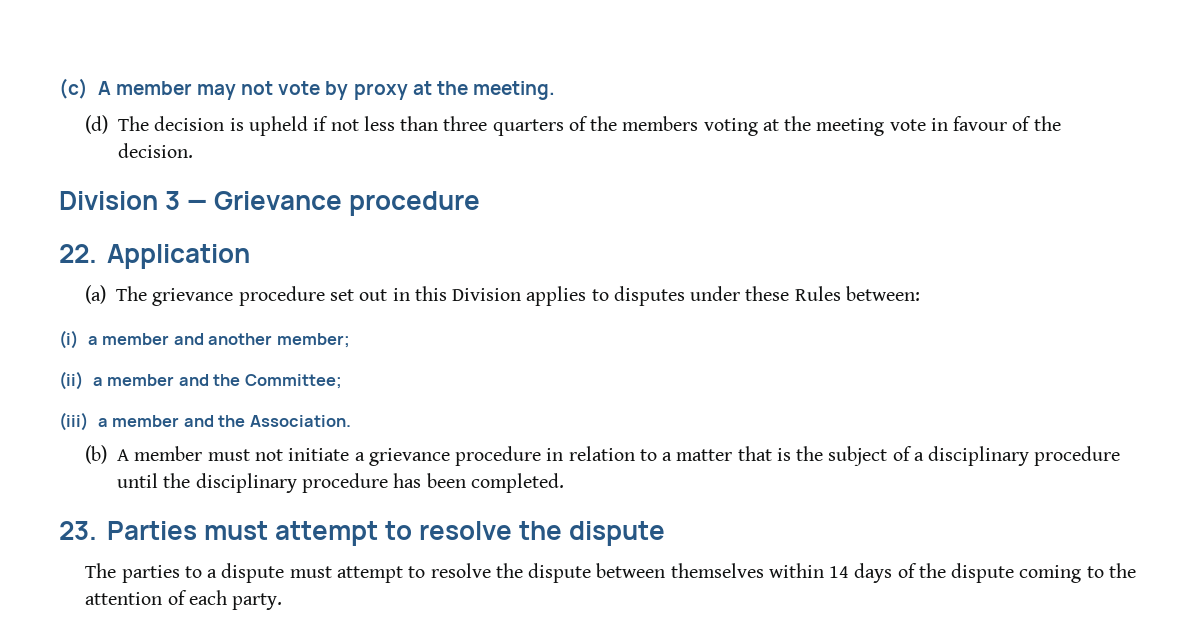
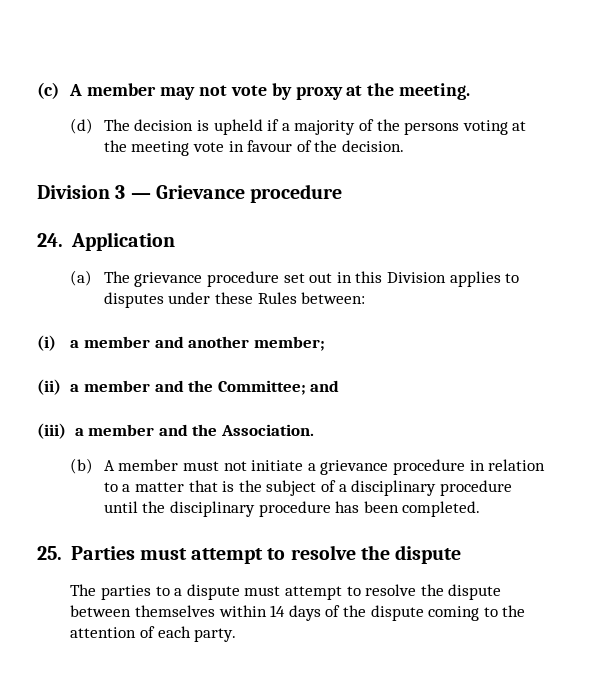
[330,116,699,136] not less than three quarters of the members -> [281,119,460,135] a majority of the persons
[59,244,97,263] 22. -> [37,233,63,247] 24.
(342, 381) none -> [310,380,340,392] and
[59,521,97,540] 23. -> [37,546,62,560] 25.

